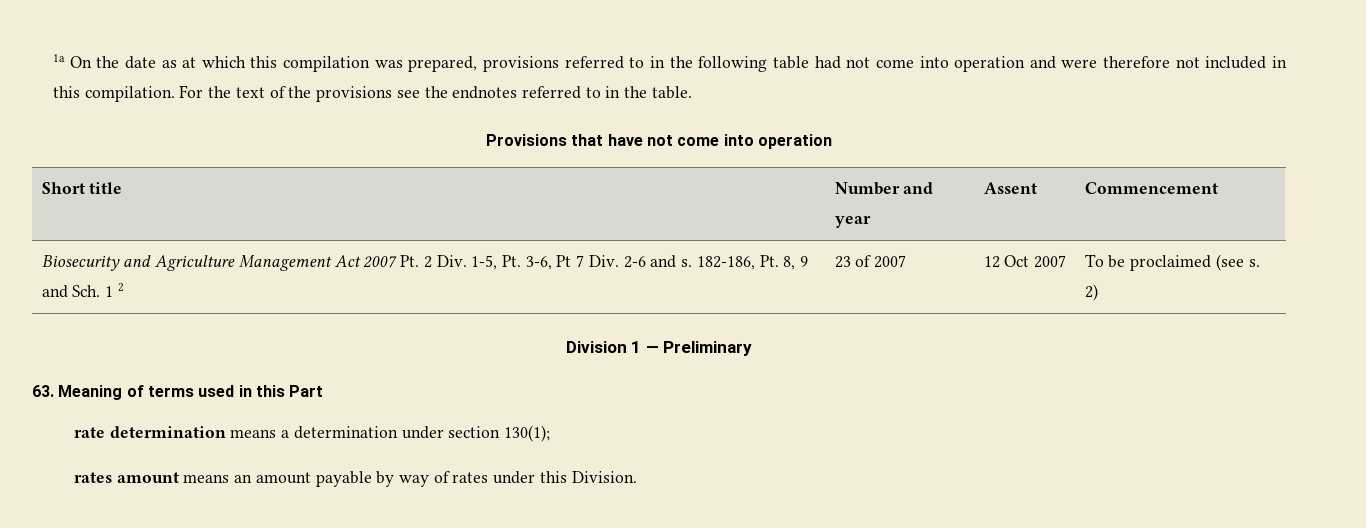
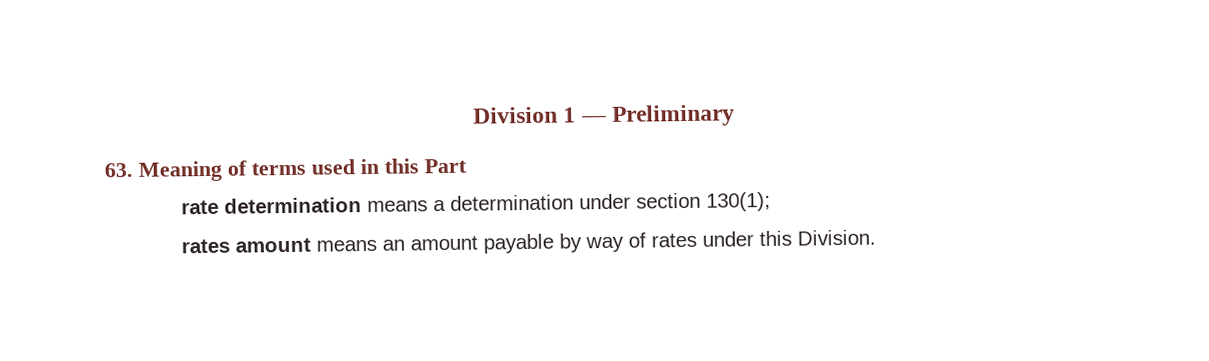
[52,54,1287,72] [52,85,692,102] [486,134,832,149] [41,182,123,194] [834,182,934,195] [834,216,871,228] [983,182,1037,194] [1084,182,1218,194] [41,255,808,271] [41,283,124,298] [834,255,907,268] [983,255,1067,268] [1084,254,1260,271] [1084,284,1098,301] 1a On the date as at which this compilation was prepared, provisions referred to in the following table had not come into operation and were therefore not included in this compilation. For the text of the provisions see the endnotes referred to in the table. // Provisions that have not come into operation // Short title | Number and year | Assent | Commencement // Biosecurity and Agriculture Management Act 2007 Pt. 2 Div. 1-5, Pt. 3-6, Pt 7 Div. 2-6 and s. 182-186, Pt. 8, 9 and Sch. 1 2 | 23 of 2007 | 12 Oct 2007 | To be proclaimed (see s. 2) // -> (472, 115) none

